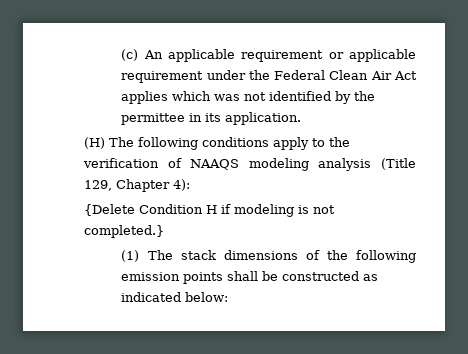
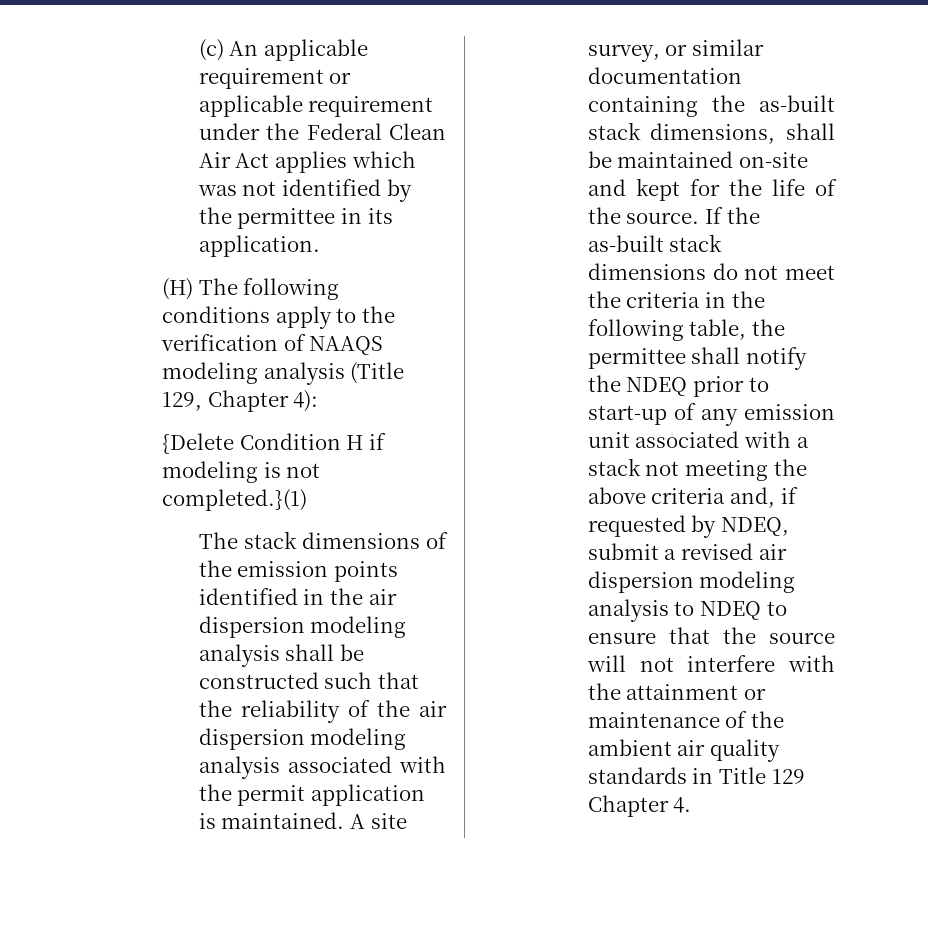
[84,225,165,238] [121,250,140,262] completed.} // (1) -> [162,489,308,511] completed.}(1) //
[356,250,416,263] following -> (232, 568) none
[227,271,379,281] [121,292,229,302] shall be constructed as indicated below: -> [198,588,397,605] [198,616,407,638] [198,644,364,667] [198,672,419,689] [198,700,448,723] [198,728,407,750] [198,756,446,779] [198,784,425,806] [198,812,407,829] [587,39,764,62] [587,67,742,84] [587,95,835,117] [587,122,835,144] [587,151,808,168] [587,178,837,201] [587,207,760,224] [587,234,723,252] [587,263,835,280] [587,291,765,308] [587,319,785,341] [587,347,807,370] [587,375,769,397] [587,403,835,426] [587,431,809,448] [587,458,807,481] [587,487,798,508] [587,515,789,538] [587,543,787,560] [587,571,796,593] [587,599,787,622] [587,627,835,644] [586,655,835,672] [587,683,766,700] [587,711,784,728] [587,739,780,762] [587,767,805,784] [587,795,692,817] identified in the air dispersion modeling analysis shall be constructed such that the reliability of the air dispersion modeling analysis associated with the permit application is maintained. A site survey, or similar documentation containing the as-built stack dimensions, shall be maintained on-site and kept for the life of the source. If the as-built stack dimensions do not meet the criteria in the following table, the permittee shall notify the NDEQ prior to start-up of any emission unit associated with a stack not meeting the above criteria and, if requested by NDEQ, submit a revised air dispersion modeling analysis to NDEQ to ensure that the source will not interfere with the attainment or maintenance of the ambient air quality standards in Title 129 Chapter 4.

